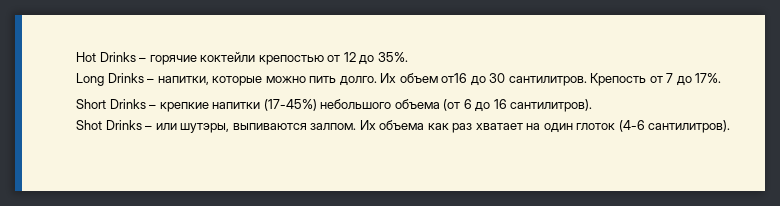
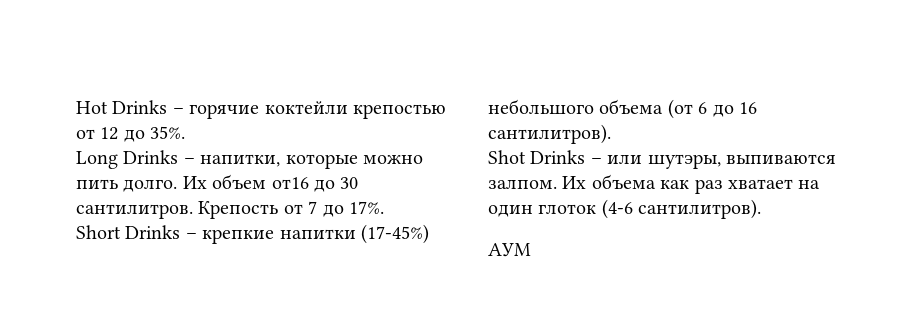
(731, 126) none -> [488,243,531,257] // АУМ

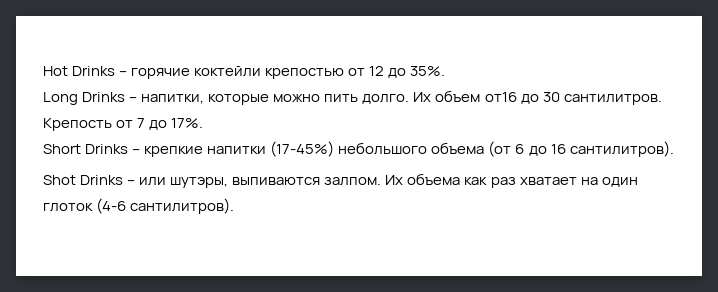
[488,243,531,257] // АУМ -> (235, 206) none

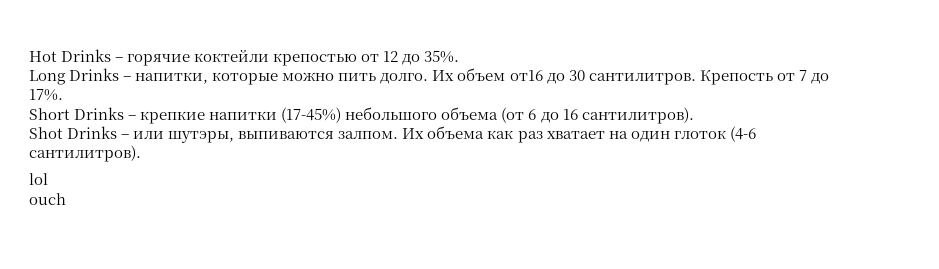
(235, 206) none -> [29,173,48,185] [29,193,66,205] // lol // ouch

